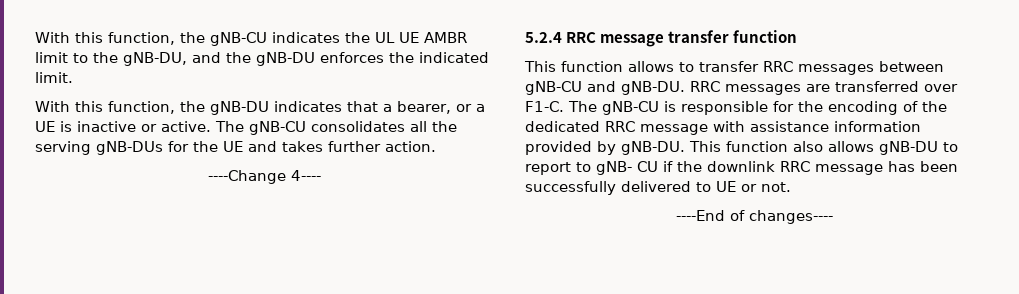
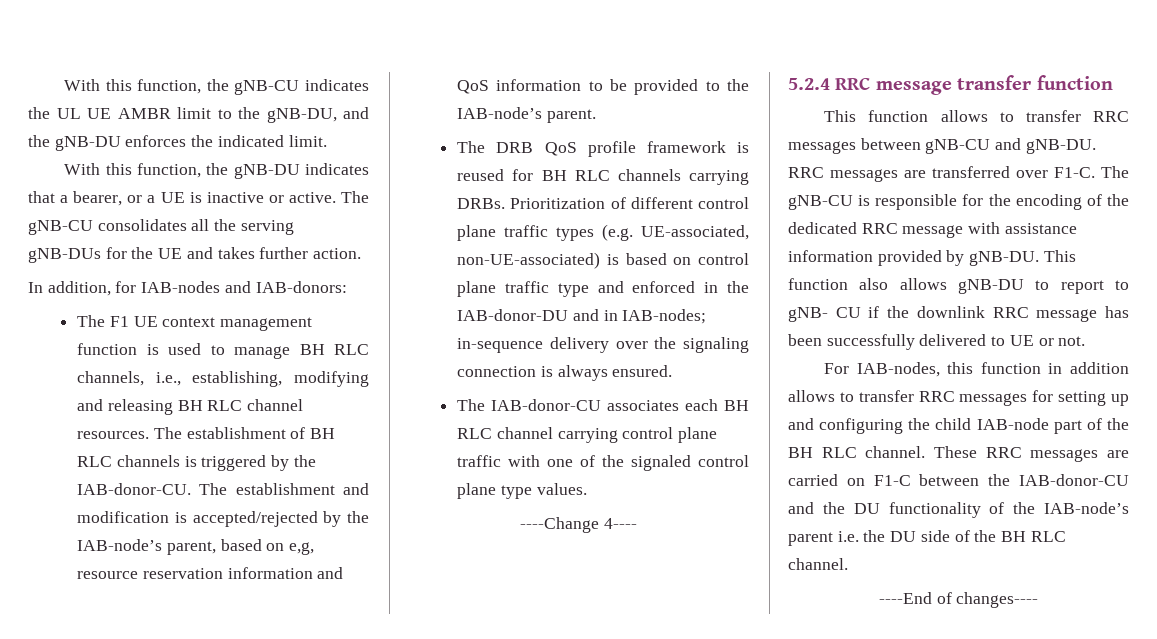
(436, 146) none -> [28,281,347,296] [77,315,313,331] [77,343,369,359] [77,371,369,387] [77,399,304,415] [77,427,336,439] [77,455,316,471] [77,483,369,495] [77,511,370,527] [77,539,315,555] [77,567,344,579] [457,79,749,95] [457,107,596,123] [457,141,749,157] [457,169,749,185] [457,197,749,209] [457,224,749,241] [457,252,749,269] [457,281,749,297] [457,309,707,324] [457,337,749,353] [457,365,673,381] [457,399,749,411] [457,427,718,443] [457,455,749,471] [457,483,587,499] // In addition, for IAB-nodes and IAB-donors: // The F1 UE context management function is used to manage BH RLC channels, i.e., establishing, modifying and releasing BH RLC channel resources. The establishment of BH RLC channels is triggered by the IAB-donor-CU. The establishment and modification is accepted/rejected by the IAB-node’s parent, based on e,g, resource reservation information and QoS information to be provided to the IAB-node’s parent. // The DRB QoS profile framework is reused for BH RLC channels carrying DRBs. Prioritization of different control plane traffic types (e.g. UE-associated, non-UE-associated) is based on control plane traffic type and enforced in the IAB-donor-DU and in IAB-nodes; in-sequence delivery over the signaling connection is always ensured. // The IAB-donor-CU associates each BH RLC channel carrying control plane traffic with one of the signaled control plane type values.
(791, 187) none -> [824,362,1129,377] [788,390,1129,406] [788,418,1129,434] [788,446,1129,462] [788,474,1129,486] [788,502,1129,518] [788,530,1066,546] [788,558,848,570] // For IAB-nodes, this function in addition allows to transfer RRC messages for setting up and configuring the child IAB-node part of the BH RLC channel. These RRC messages are carried on F1-C between the IAB-donor-CU and the DU functionality of the IAB-node’s parent i.e. the DU side of the BH RLC channel.

